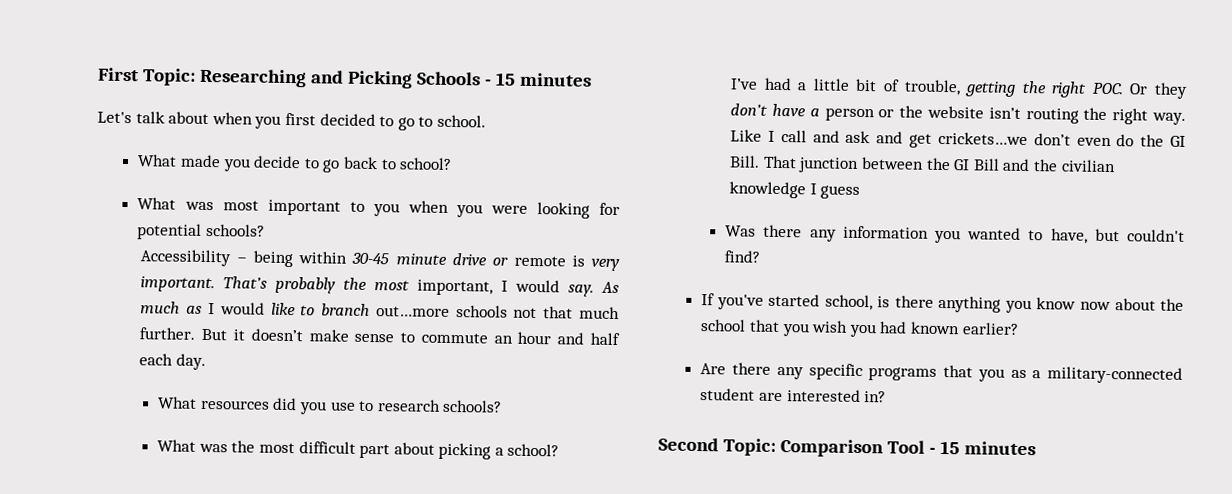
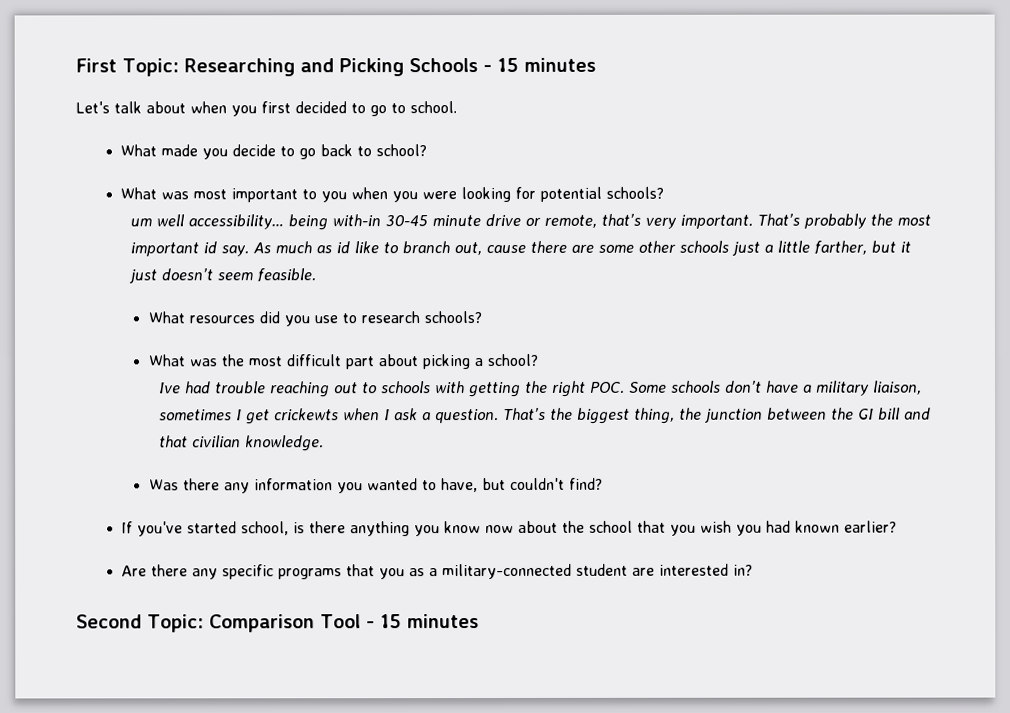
[140,249,348,268] Accessibility – being within -> [130,214,382,231] um well accessibility… being with-in
[513,255,585,267] remote is -> [544,213,642,228] remote, that’s
[417,279,561,296] important, I would -> [130,241,218,257] important id
[208,302,265,315] I would -> [336,241,351,254] id
[375,305,620,320] [139,327,620,346] [139,353,207,371] out…more schools not that much further. But it doesn’t make sense to commute an hour and half each day. -> [454,240,912,256] [129,268,317,284] out, cause there are some other schools just a little farther, but it just doesn’t seem feasible.
[730,77,961,96] I’ve had a little bit of trouble, -> [158,381,465,398] Ive had trouble reaching out to schools with
[1129,82,1188,99] Or they -> [628,380,721,393] Some schools
[824,105,1186,125] [730,129,1186,148] [729,155,1116,173] [729,181,861,199] person or the website isn’t routing the right way. Like I call and ask and get crickets…we don’t even do the GI Bill. That junction between the GI Bill and the civilian knowledge I guess -> [815,380,922,396] [158,407,931,425] [158,435,324,452] military liaison, sometimes I get crickewts when I ask a question. That’s the biggest thing, the junction between the GI bill and that civilian knowledge.

